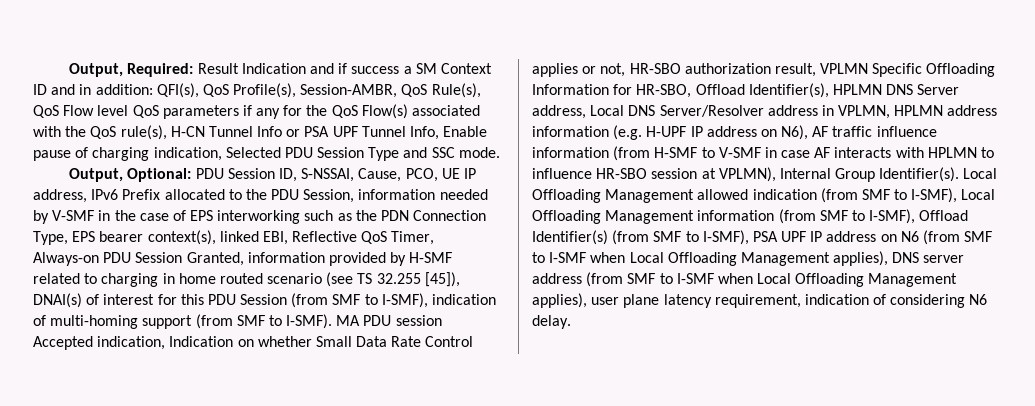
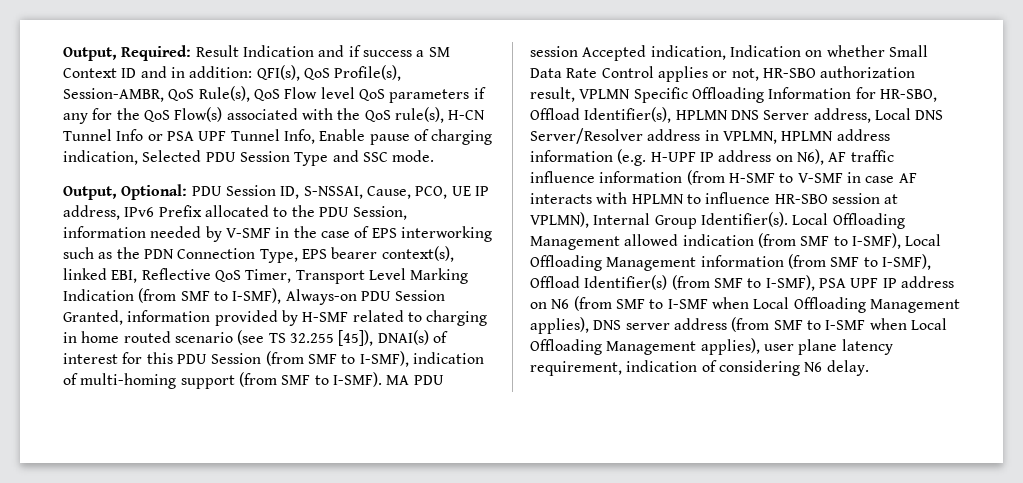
(435, 238) none -> [295,268,469,284] [63,288,282,304] Transport Level Marking Indication (from SMF to I-SMF),

